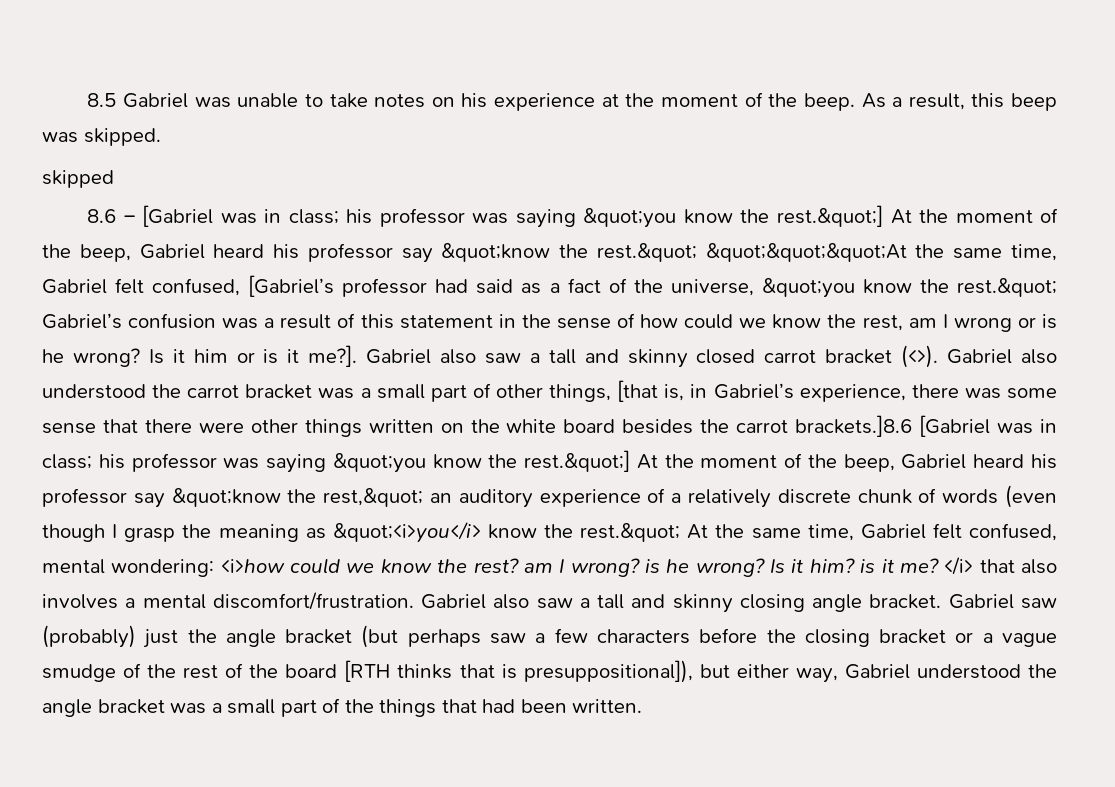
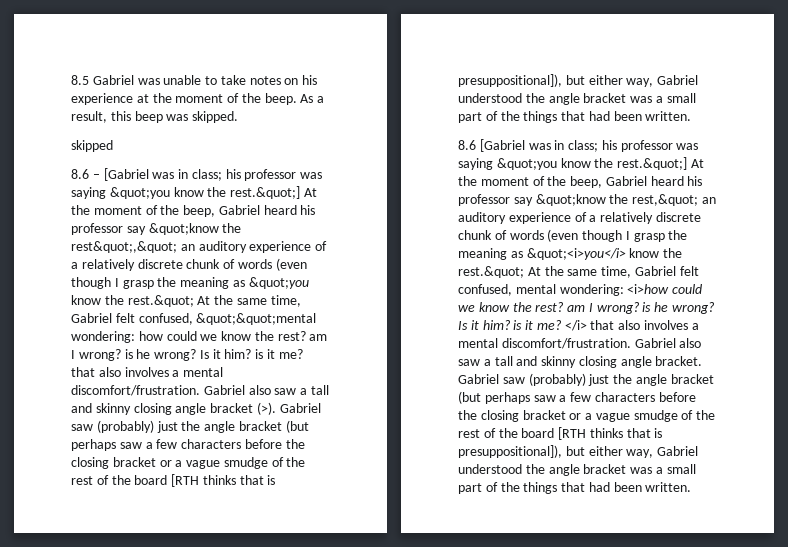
[596,243,1058,262] [42,275,1057,298] [42,313,635,329] rest.&quot; &quot;&quot;&quot;At the same time, Gabriel felt confused, [Gabriel’s professor had said as a fact of the universe, &quot;you know the rest.&quot; Gabriel’s confusion was a result of this statement in the sense of -> [71,241,328,253] [71,258,307,271] [71,277,309,289] [71,295,301,307] [71,313,317,325] [71,331,135,343] rest&quot;,&quot; an auditory experience of a relatively discrete chunk of words (even though I grasp the meaning as &quot;you know the rest.&quot; At the same time, Gabriel felt confused, &quot;&quot;mental wondering:
[862,314,1058,332] [42,345,1058,368] [42,380,1057,402] [42,415,913,437] rest, am I wrong or is he wrong? Is it him or is it me?]. Gabriel also saw a tall and skinny closed carrot bracket (<>). Gabriel also understood the carrot bracket was a small part of other things, [that is, in Gabriel’s experience, there was some sense that there were other things written on the white board besides the carrot brackets.]8.6 -> [277,331,328,341] [71,349,303,361] [71,367,224,377] [71,385,329,396] [71,402,321,415] [71,420,309,433] [71,439,305,451] [71,457,306,469] [71,474,276,487] [458,74,699,87] [458,93,696,105] [458,111,692,123] [458,140,476,150] rest? am I wrong? is he wrong? Is it him? is it me? that also involves a mental discomfort/frustration. Gabriel also saw a tall and skinny closing angle bracket (>). Gabriel saw (probably) just the angle bracket (but perhaps saw a few characters before the closing bracket or a vague smudge of the rest of the board [RTH thinks that is presuppositional]), but either way, Gabriel understood the angle bracket was a small part of the things that had been written. // 8.6

